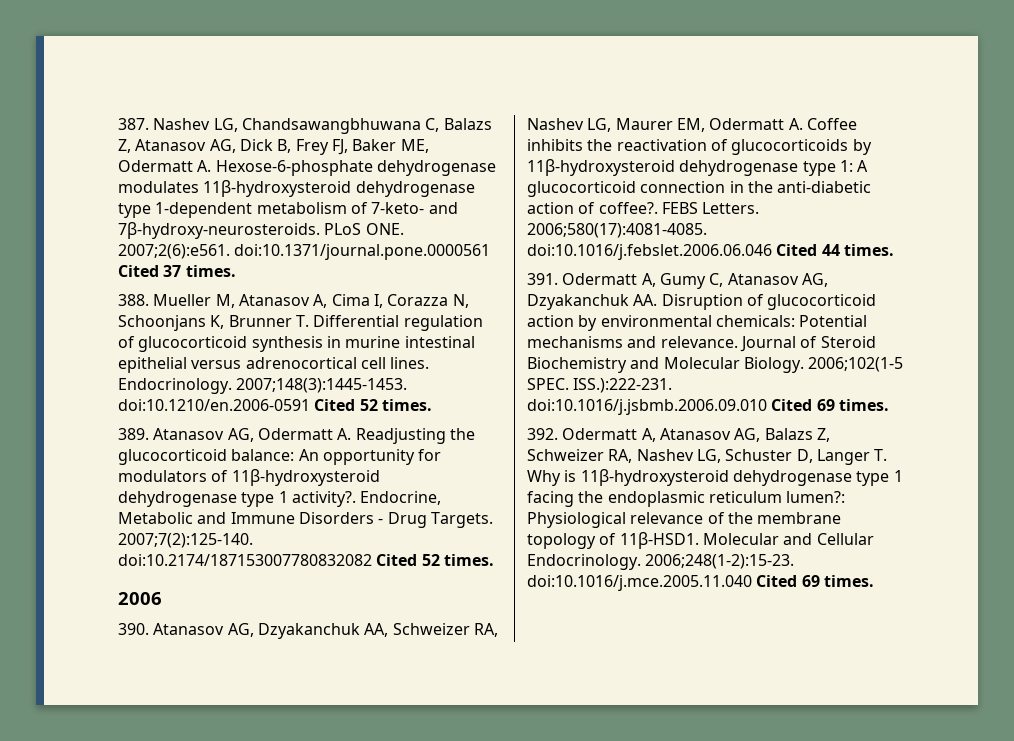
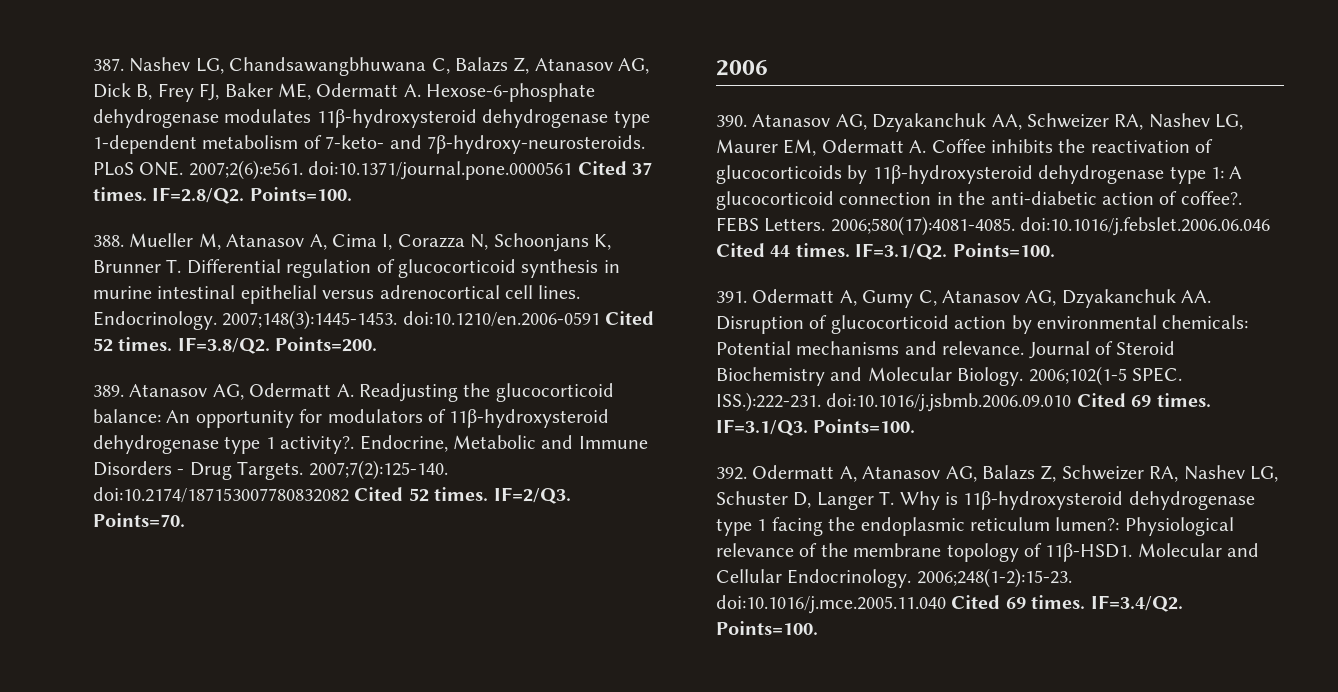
(236, 271) none -> [152,187,352,204] IF=2.8/Q2. Points=100.
(432, 405) none -> [177,337,378,354] IF=3.8/Q2. Points=200.
(494, 560) none -> [493,487,571,504] [93,513,185,527] IF=2/Q3. Points=70.
(894, 250) none -> [855,243,1055,260] IF=3.1/Q2. Points=100.
(889, 405) none -> [716,419,916,436] IF=3.1/Q3. Points=100.
(874, 581) none -> [1090,595,1183,612] [716,621,818,635] IF=3.4/Q2. Points=100.

